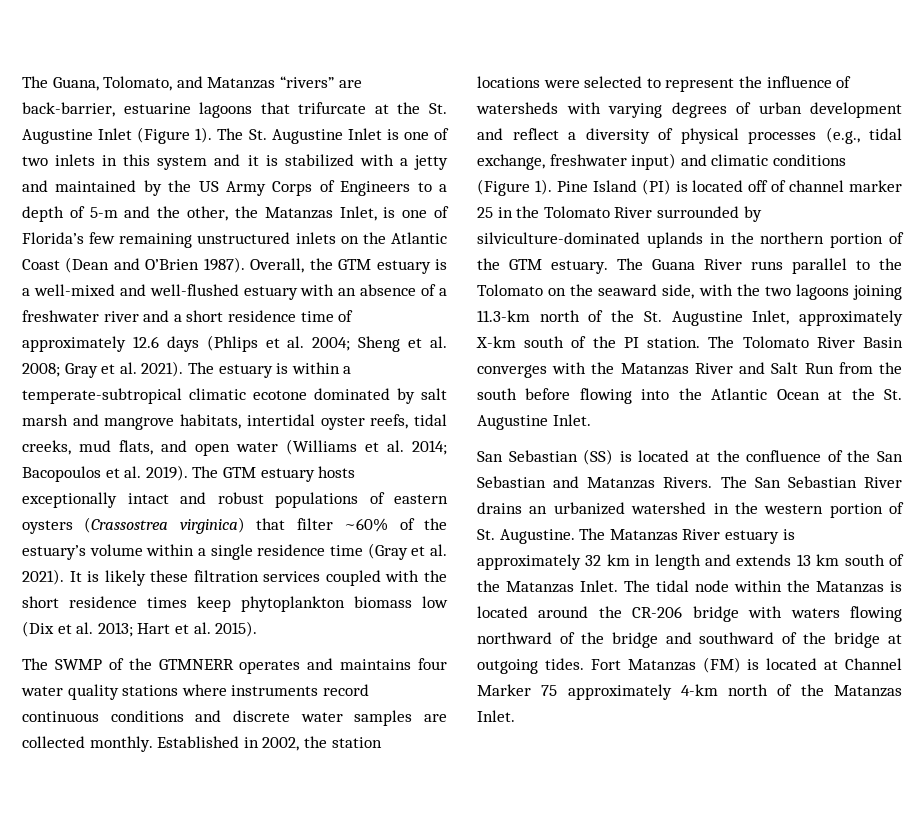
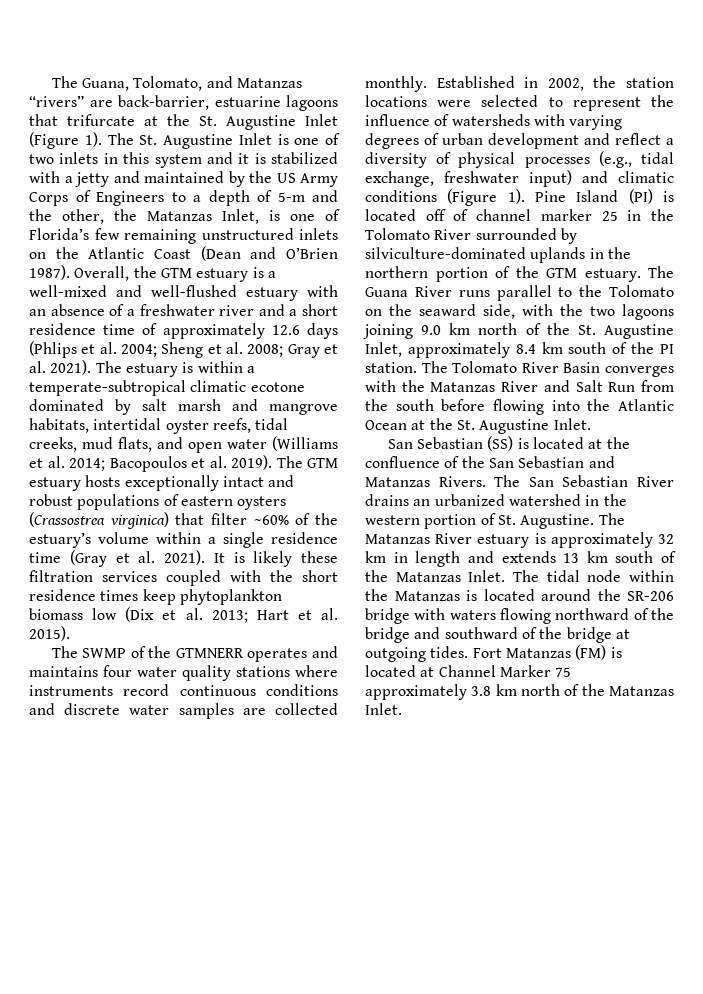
[477,310,530,322] 11.3-km -> [421,323,471,335] 9.0 km
[476,336,516,348] X-km -> [515,342,563,354] 8.4 km
[632,606,683,618] CR-206 -> [627,591,674,601] SR-206
[680,684,718,696] 4-km -> [471,684,517,696] 3.8 km

